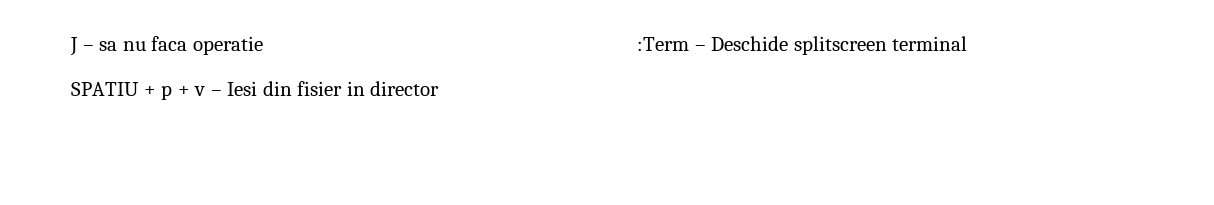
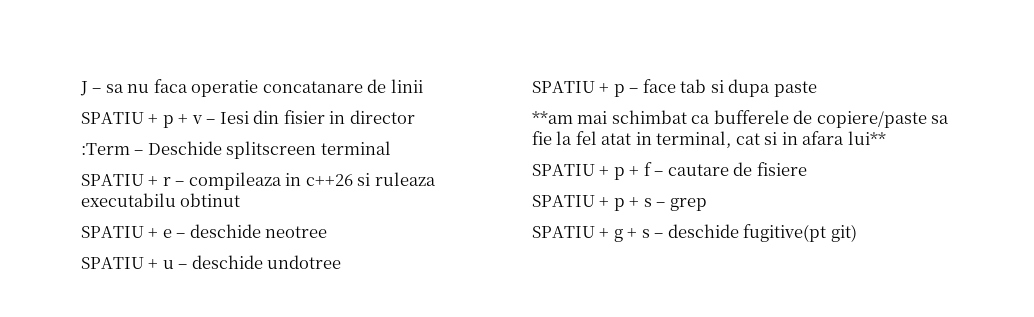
(263, 45) none -> [262,79,423,93] concatanare de linii
(968, 43) none -> [81,172,436,190] [81,193,241,207] [81,224,328,238] [81,255,342,269] [532,79,817,97] [532,110,950,128] [532,131,886,148] [532,162,807,180] [532,195,707,211] [532,224,857,242] // SPATIU + r – compileaza in c++26 si ruleaza executabilu obtinut // SPATIU + e – deschide neotree // SPATIU + u – deschide undotree // SPATIU + p – face tab si dupa paste // **am mai schimbat ca bufferele de copiere/paste sa fie la fel atat in terminal, cat si in afara lui** // SPATIU + p + f – cautare de fisiere // SPATIU + p + s – grep // SPATIU + g + s – deschide fugitive(pt git)

